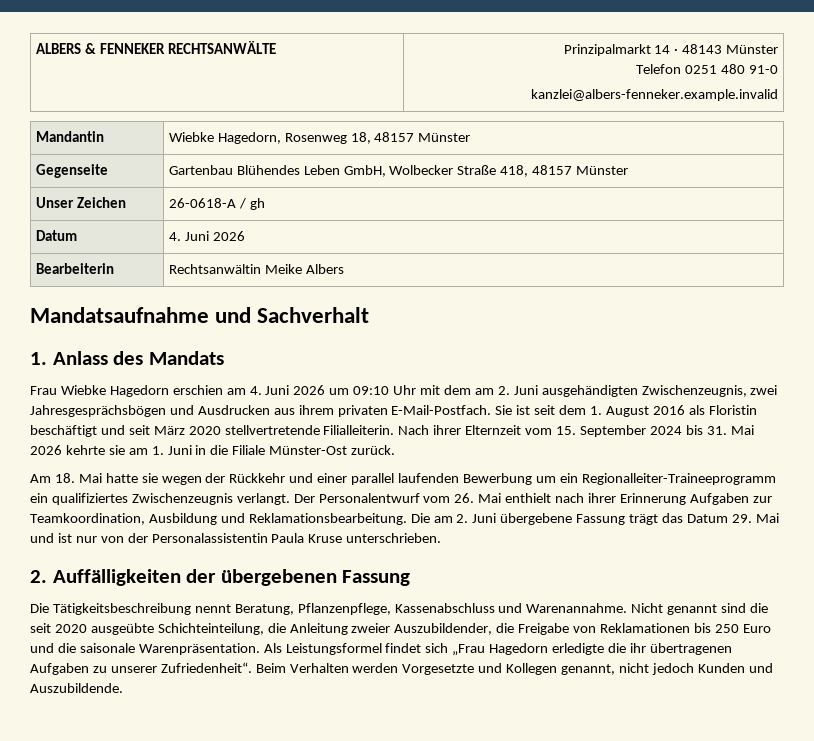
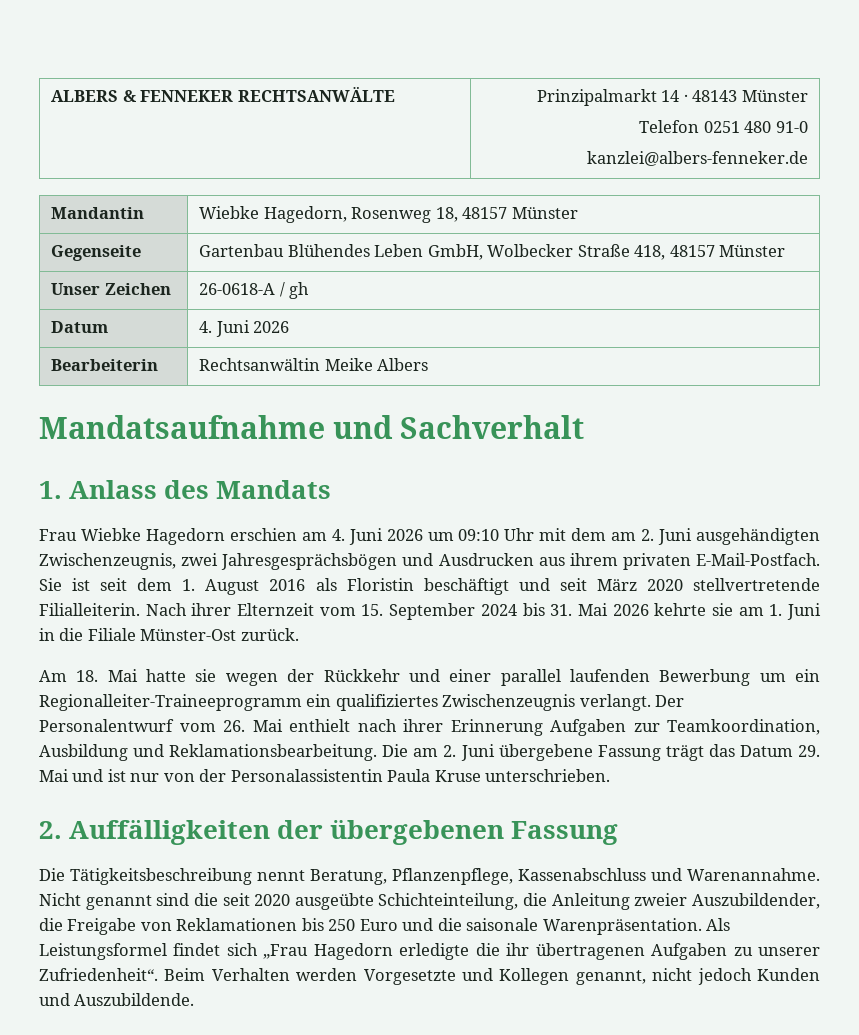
[531,89,779,101] kanzlei@albers-fenneker.example.invalid -> [586,151,808,166] kanzlei@albers-fenneker.de

